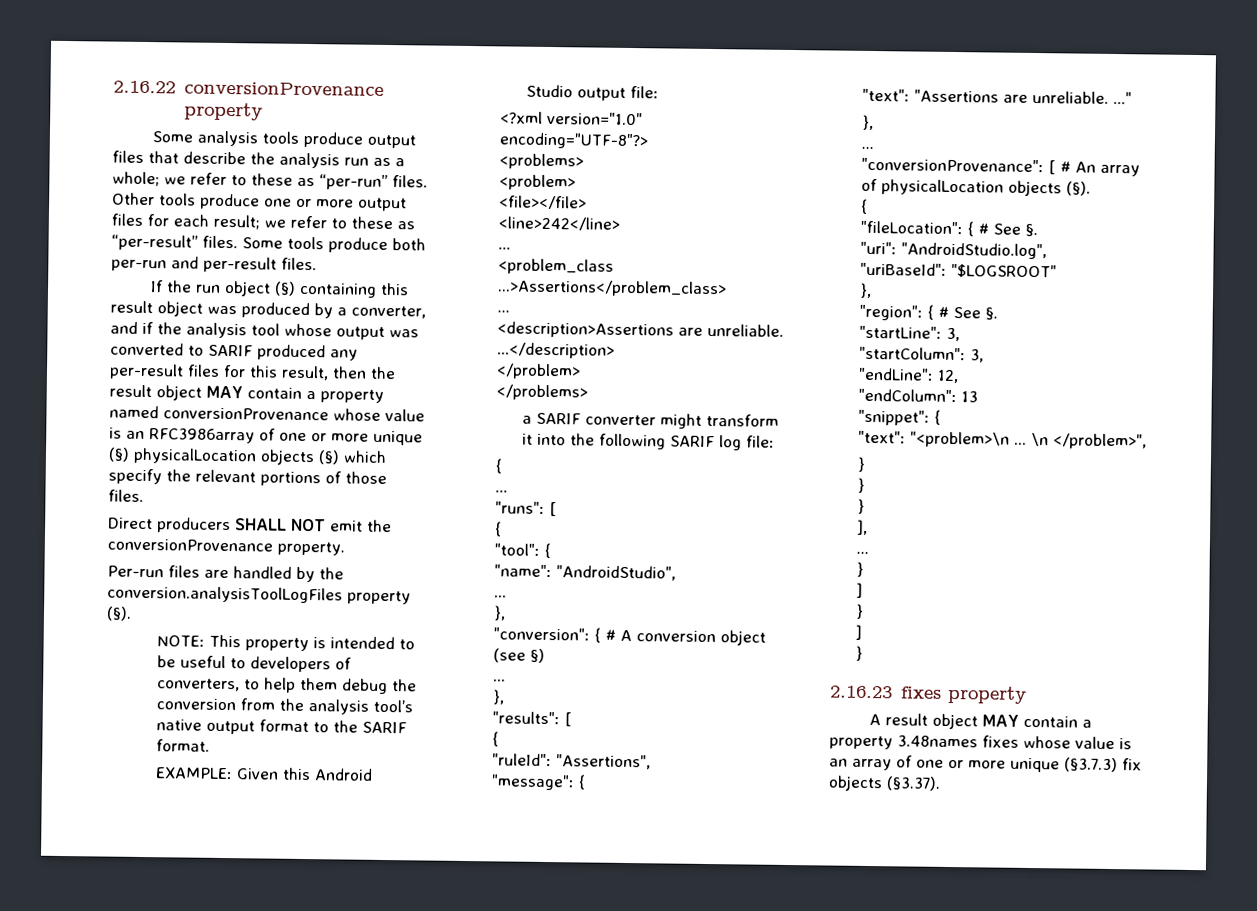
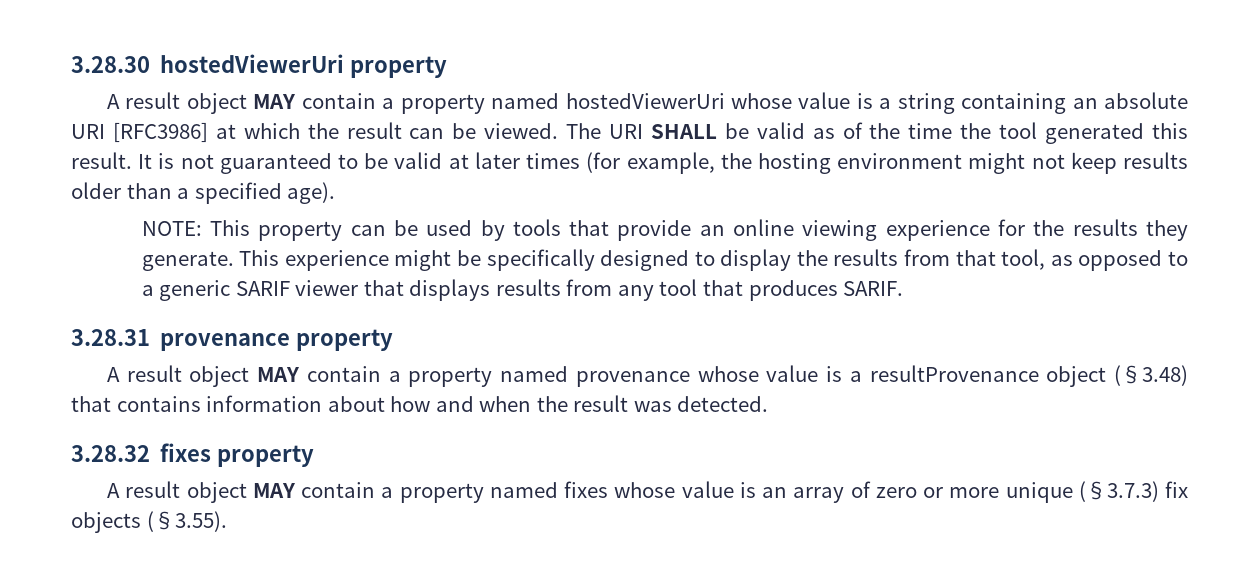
[113,80,384,96] [183,102,263,121] [152,130,417,149] [112,150,405,169] [112,171,428,190] [112,192,407,212] [111,213,415,230] [111,234,426,253] [111,256,317,273] [150,280,410,298] [110,300,426,319] [110,321,419,340] [110,342,358,361] [109,363,396,381] [109,384,384,403] [109,405,425,422] [109,427,423,446] [108,447,387,466] [108,468,387,487] [108,489,144,502] [108,517,392,534] [107,538,345,556] [107,565,344,583] [107,585,411,605] [106,606,132,621] [156,634,415,652] [156,655,352,673] [156,677,417,695] [155,698,413,715] [155,719,407,735] [155,739,210,752] [154,767,373,781] [525,84,659,101] [500,111,644,126] [499,132,649,150] [499,153,585,170] [499,174,577,191] [499,195,588,210] [498,216,621,231] [498,247,512,250] [498,258,615,275] [497,279,728,298] [497,310,511,313] [497,321,785,339] [497,342,616,359] [496,363,582,380] [496,384,589,401] [521,412,779,429] [521,433,775,451] [495,458,503,474] [495,490,509,493] [495,501,558,517] [494,521,503,537] [494,542,552,559] [494,564,677,581] [494,595,508,598] [493,605,507,621] [493,627,767,646] [493,648,546,663] [493,679,507,682] [492,689,506,705] [492,711,573,727] [492,731,500,747] [492,753,652,770] [491,774,587,791] [862,88,1133,105] [862,114,875,131] [861,146,875,150] [861,157,1141,177] [861,178,1092,197] [861,198,869,214] [860,220,1039,238] [860,241,1048,260] [860,262,1058,279] [859,282,873,299] [859,304,999,321] [859,325,961,342] [859,346,985,363] [858,367,960,384] [858,388,979,403] [858,409,942,426] [858,430,1148,450] [857,456,867,472] [857,477,866,493] [857,498,866,514] [857,519,869,535] [856,551,870,554] [856,561,865,577] [856,582,864,598] [855,603,865,619] [855,624,863,640] [855,645,864,661] [830,685,893,699] 2.16.22 conversionProvenance property // Some analysis tools produce output files that describe the analysis run as a whole; we refer to these as “per-run” files. Other tools produce one or more output files for each result; we refer to these as “per-result” files. Some tools produce both per-run and per-result files. // If the run object (§) containing this result object was produced by a converter, and if the analysis tool whose output was converted to SARIF produced any per-result files for this result, then the result object MAY contain a property named conversionProvenance whose value is an RFC3986array of one or more unique (§) physicalLocation objects (§) which specify the relevant portions of those files. // Direct producers SHALL NOT emit the conversionProvenance property. // Per-run files are handled by the conversion.analysisToolLogFiles property (§). // NOTE: This property is intended to be useful to developers of converters, to help them debug the conversion from the analysis tool’s native output format to the SARIF format. // EXAMPLE: Given this Android Studio output file: // <?xml version="1.0" encoding="UTF-8"?> // <problems> // <problem> // <file></file> // <line>242</line> // ... // <problem_class ...>Assertions</problem_class> // ... // <description>Assertions are unreliable. ...</description> // </problem> // </problems> // a SARIF converter might transform it into the following SARIF log file: // { // ... // "runs": [ // { // "tool": { // "name": "AndroidStudio", // ... // }, // "conversion": { # A conversion object (see §) // ... // }, // "results": [ // { // "ruleId": "Assertions", // "message": { // "text": "Assertions are unreliable. ..." // }, // ... // "conversionProvenance": [ # An array of physicalLocation objects (§). // { // "fileLocation": { # See §. // "uri": "AndroidStudio.log", // "uriBaseId": "$LOGSROOT" // }, // "region": { # See §. // "startLine": 3, // "startColumn": 3, // "endLine": 12, // "endColumn": 13 // "snippet": { // "text": "<problem>\n ... \n </problem>", // } // } // } // ], // ... // } // ] // } // ] // } // 2.16.23 -> [71,54,448,78] [106,92,1189,114] [71,122,1189,144] [71,152,1188,174] [71,182,336,204] [141,219,1188,241] [141,249,1189,271] [141,279,904,301] [71,329,394,351] [106,365,1189,387] [71,395,769,412] [71,445,150,462] 3.28.30 hostedViewerUri property // A result object MAY contain a property named hostedViewerUri whose value is a string containing an absolute URI [RFC3986] at which the result can be viewed. The URI SHALL be valid as of the time the tool generated this result. It is not guaranteed to be valid at later times (for example, the hosting environment might not keep results older than a specified age). // NOTE: This property can be used by tools that provide an online viewing experience for the results they generate. This experience might be specifically designed to display the results from that tool, as opposed to a generic SARIF viewer that displays results from any tool that produces SARIF. // 3.28.31 provenance property // A result object MAY contain a property named provenance whose value is a resultProvenance object (§3.48) that contains information about how and when the result was detected. // 3.28.32
[897,735,978,748] 3.48names -> [489,482,558,498] named
[916,759,944,768] one -> [875,487,917,498] zero
[886,776,941,791] (§3.37). -> [146,511,227,532] (§3.55).

